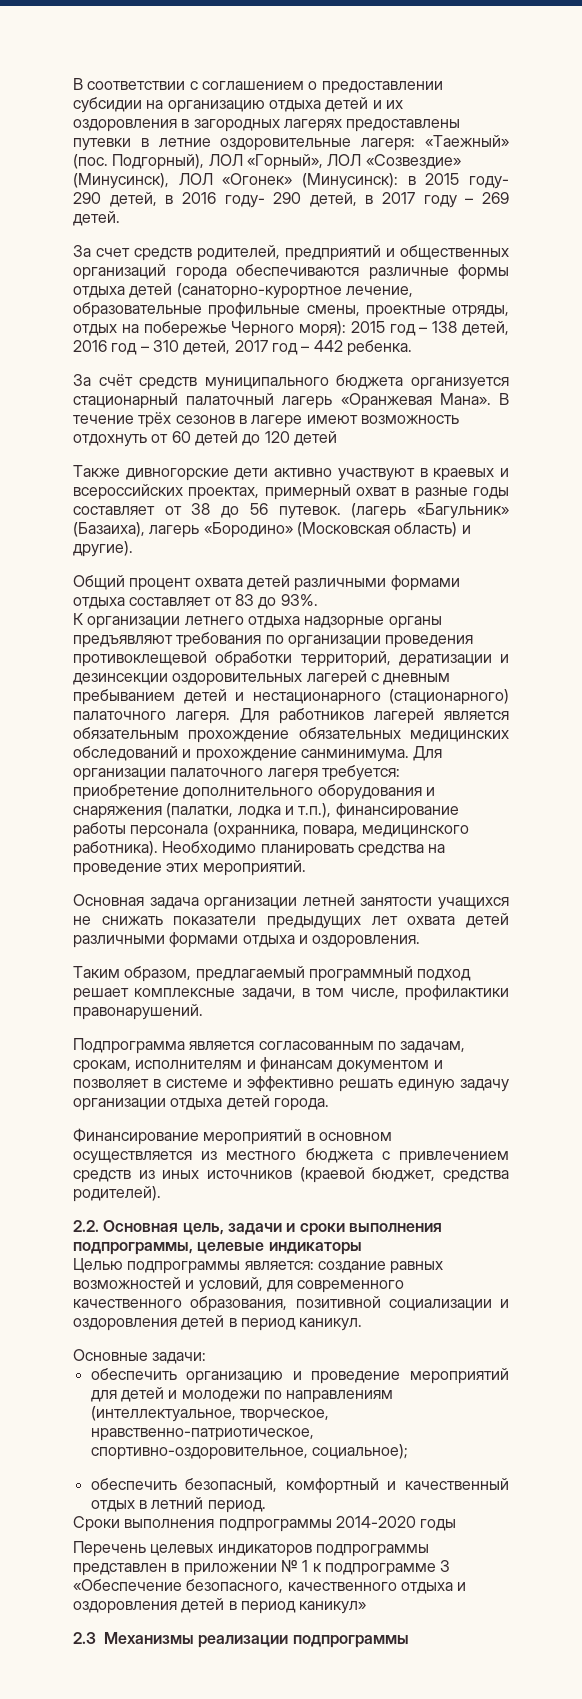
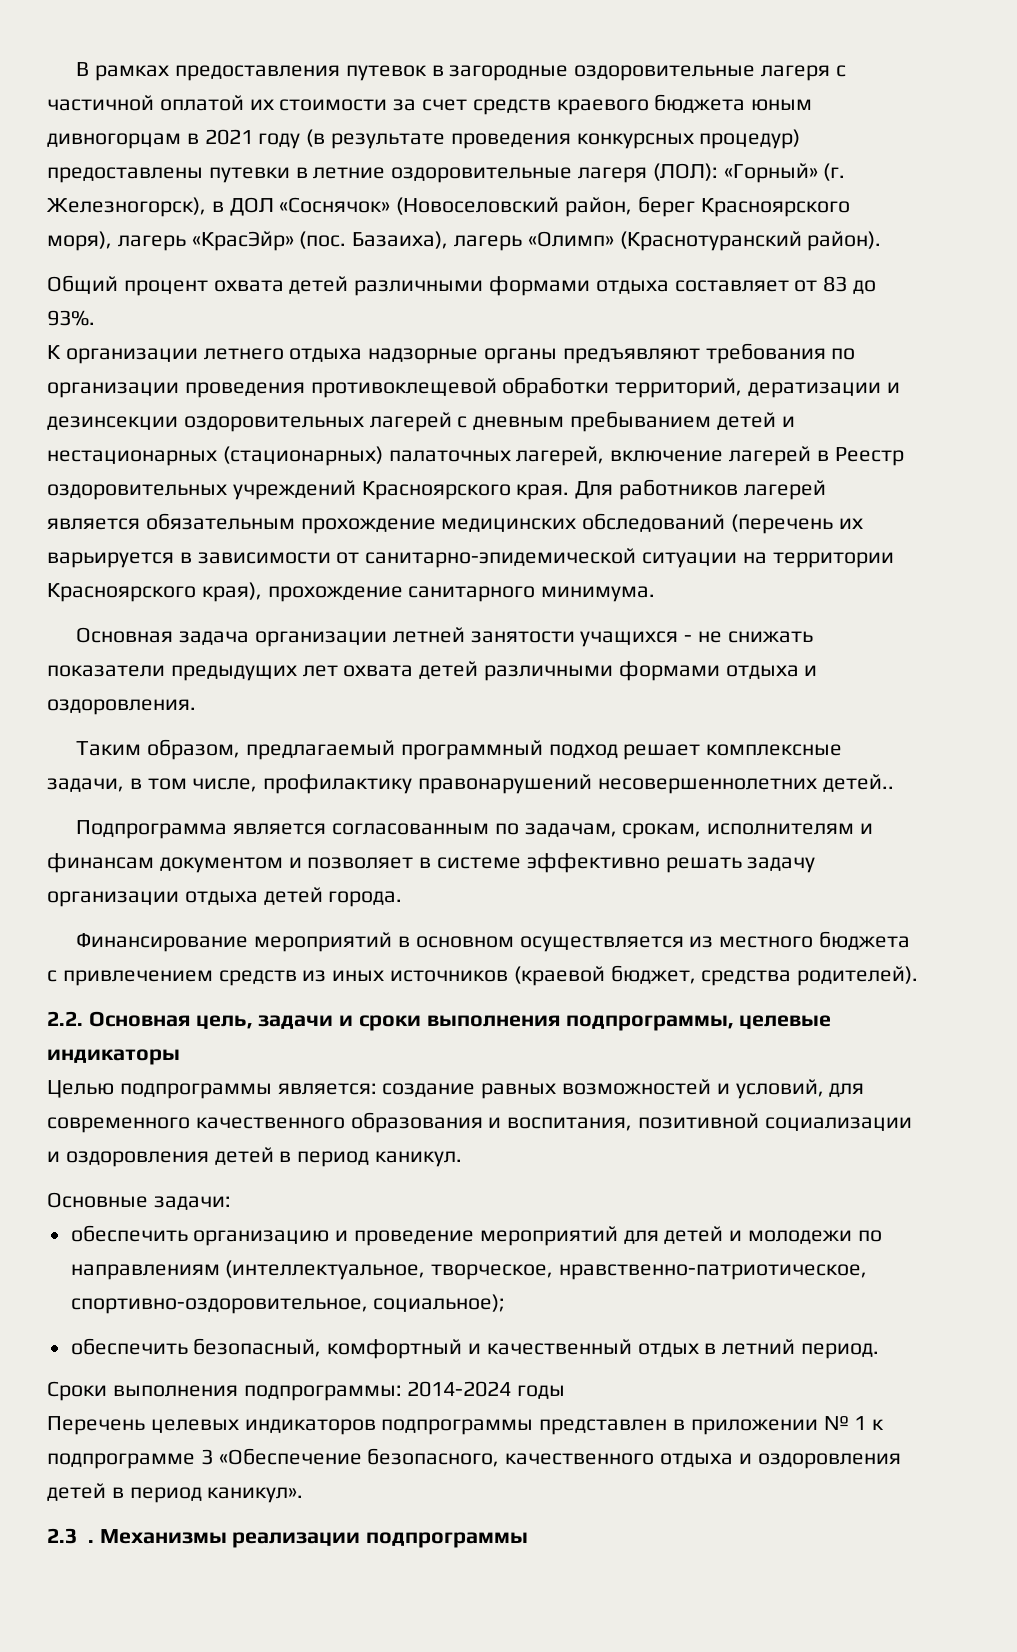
[73,78,443,94] [73,97,403,113] [73,119,342,132] В соответствии с соглашением о предоставлении субсидии на организацию отдыха детей и их оздоровления в загородных лагерях -> [76,62,846,81] [47,94,813,115] [47,129,801,149] В рамках предоставления путевок в загородные оздоровительные лагеря с частичной оплатой их стоимости за счет средств краевого бюджета юным дивногорцам в 2021 году (в результате проведения конкурсных процедур)
[361,135,510,151] [73,154,461,170] [73,173,510,189] [73,192,509,208] [73,211,120,226] [73,245,509,261] [73,264,509,280] [73,283,413,299] [73,302,509,318] [73,321,509,337] [73,340,412,356] [73,374,510,390] [73,393,509,409] [73,412,459,428] [73,431,337,447] [73,465,510,481] [73,484,509,500] [73,503,509,519] [73,522,471,538] [73,541,133,557] лагеря: «Таежный» (пос. Подгорный), ЛОЛ «Горный», ЛОЛ «Созвездие» (Минусинск), ЛОЛ «Огонек» (Минусинск): в 2015 году- 290 детей, в 2016 году- 290 детей, в 2017 году – 269 детей. // За счет средств родителей, предприятий и общественных организаций города обеспечиваются различные формы отдыха детей (санаторно-курортное лечение, образовательные профильные смены, проектные отряды, отдых на побережье Черного моря): 2015 год – 138 детей, 2016 год – 310 детей, 2017 год – 442 ребенка. // За счёт средств муниципального бюджета организуется стационарный палаточный лагерь «Оранжевая Мана». В течение трёх сезонов в лагере имеют возможность отдохнуть от 60 детей до 120 детей // Также дивногорские дети активно участвуют в краевых и всероссийских проектах, примерный охват в разные годы составляет от 38 до 56 путевок. (лагерь «Багульник» (Базаиха), лагерь «Бородино» (Московская область) и другие). -> [578,163,846,183] [46,196,850,217] [47,231,882,251] лагеря (ЛОЛ): «Горный» (г. Железногорск), в ДОЛ «Соснячок» (Новоселовский район, берег Красноярского моря), лагерь «КрасЭйр» (пос. Базаиха), лагерь «Олимп» (Краснотуранский район).
[252,689,509,705] [73,711,230,724] нестационарного (стационарного) палаточного лагеря. -> [47,446,904,466] [47,480,570,500] нестационарных (стационарных) палаточных лагерей, включение лагерей в Реестр оздоровительных учреждений Красноярского края.
[298,727,401,739] обязательных -> (436, 526) none
[182,746,443,762] [73,765,400,781] [73,784,435,800] [73,803,459,819] [73,822,470,838] [73,841,446,857] [73,860,306,876] и прохождение санминимума. Для организации палаточного лагеря требуется: приобретение дополнительного оборудования и снаряжения (палатки, лодка и т.п.), финансирование работы персонала (охранника, повара, медицинского работника). Необходимо планировать средства на проведение этих мероприятий. -> [731,514,863,534] [47,548,894,568] [47,582,656,602] (перечень их варьируется в зависимости от санитарно-эпидемической ситуации на территории Красноярского края), прохождение санитарного минимума.
(510, 903) none -> [684,635,693,642] -
[405,985,509,1001] [73,1004,203,1020] профилактики правонарушений. -> [263,774,894,794] профилактику правонарушений несовершеннолетних детей..
[233,1079,242,1088] и -> (522, 863) none
[398,1079,455,1092] единую -> (742, 865) none
[190,1296,288,1312] образования, -> [350,1112,633,1133] образования и воспитания,
[218,1516,416,1532] подпрограммы 2014-2020 -> [243,1381,512,1401] подпрограммы: 2014-2024
[299,1601,367,1614] каникул» -> [207,1487,304,1503] каникул».
(96, 1638) none -> [87,1540,94,1543] .

